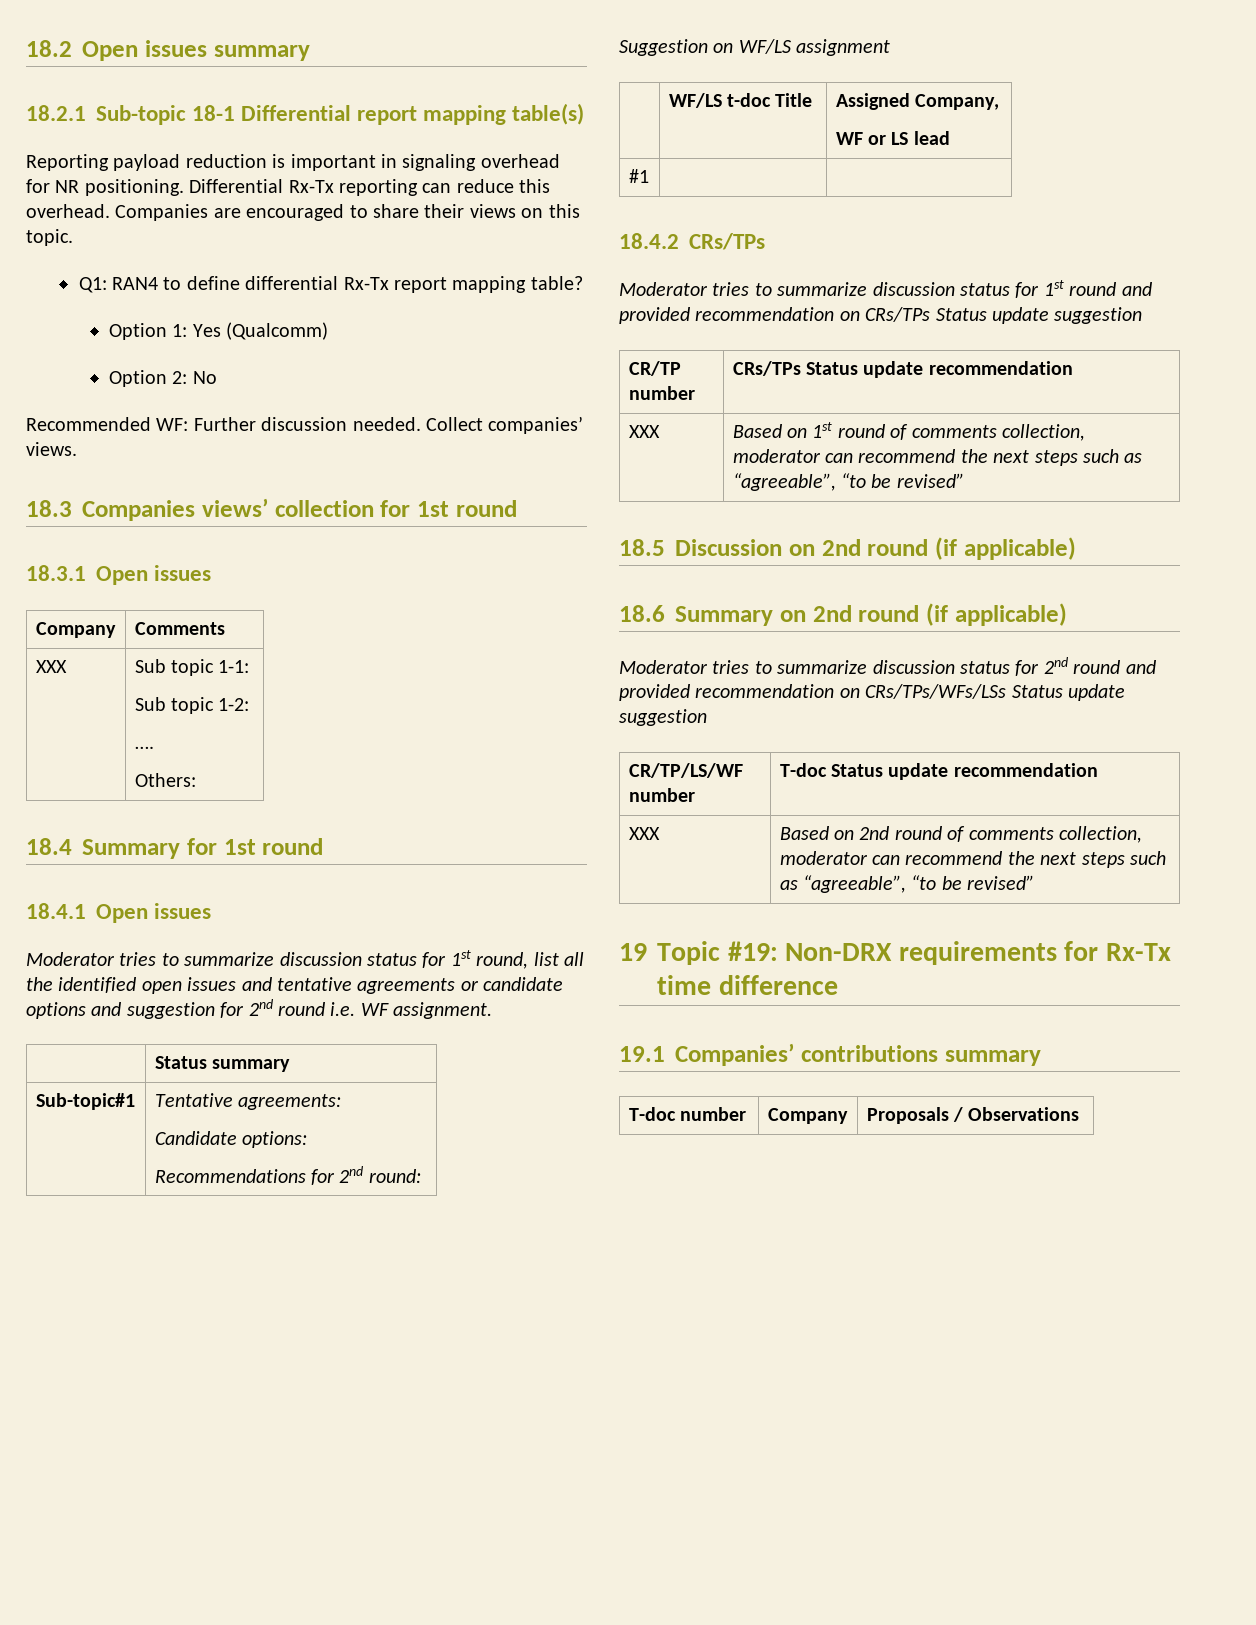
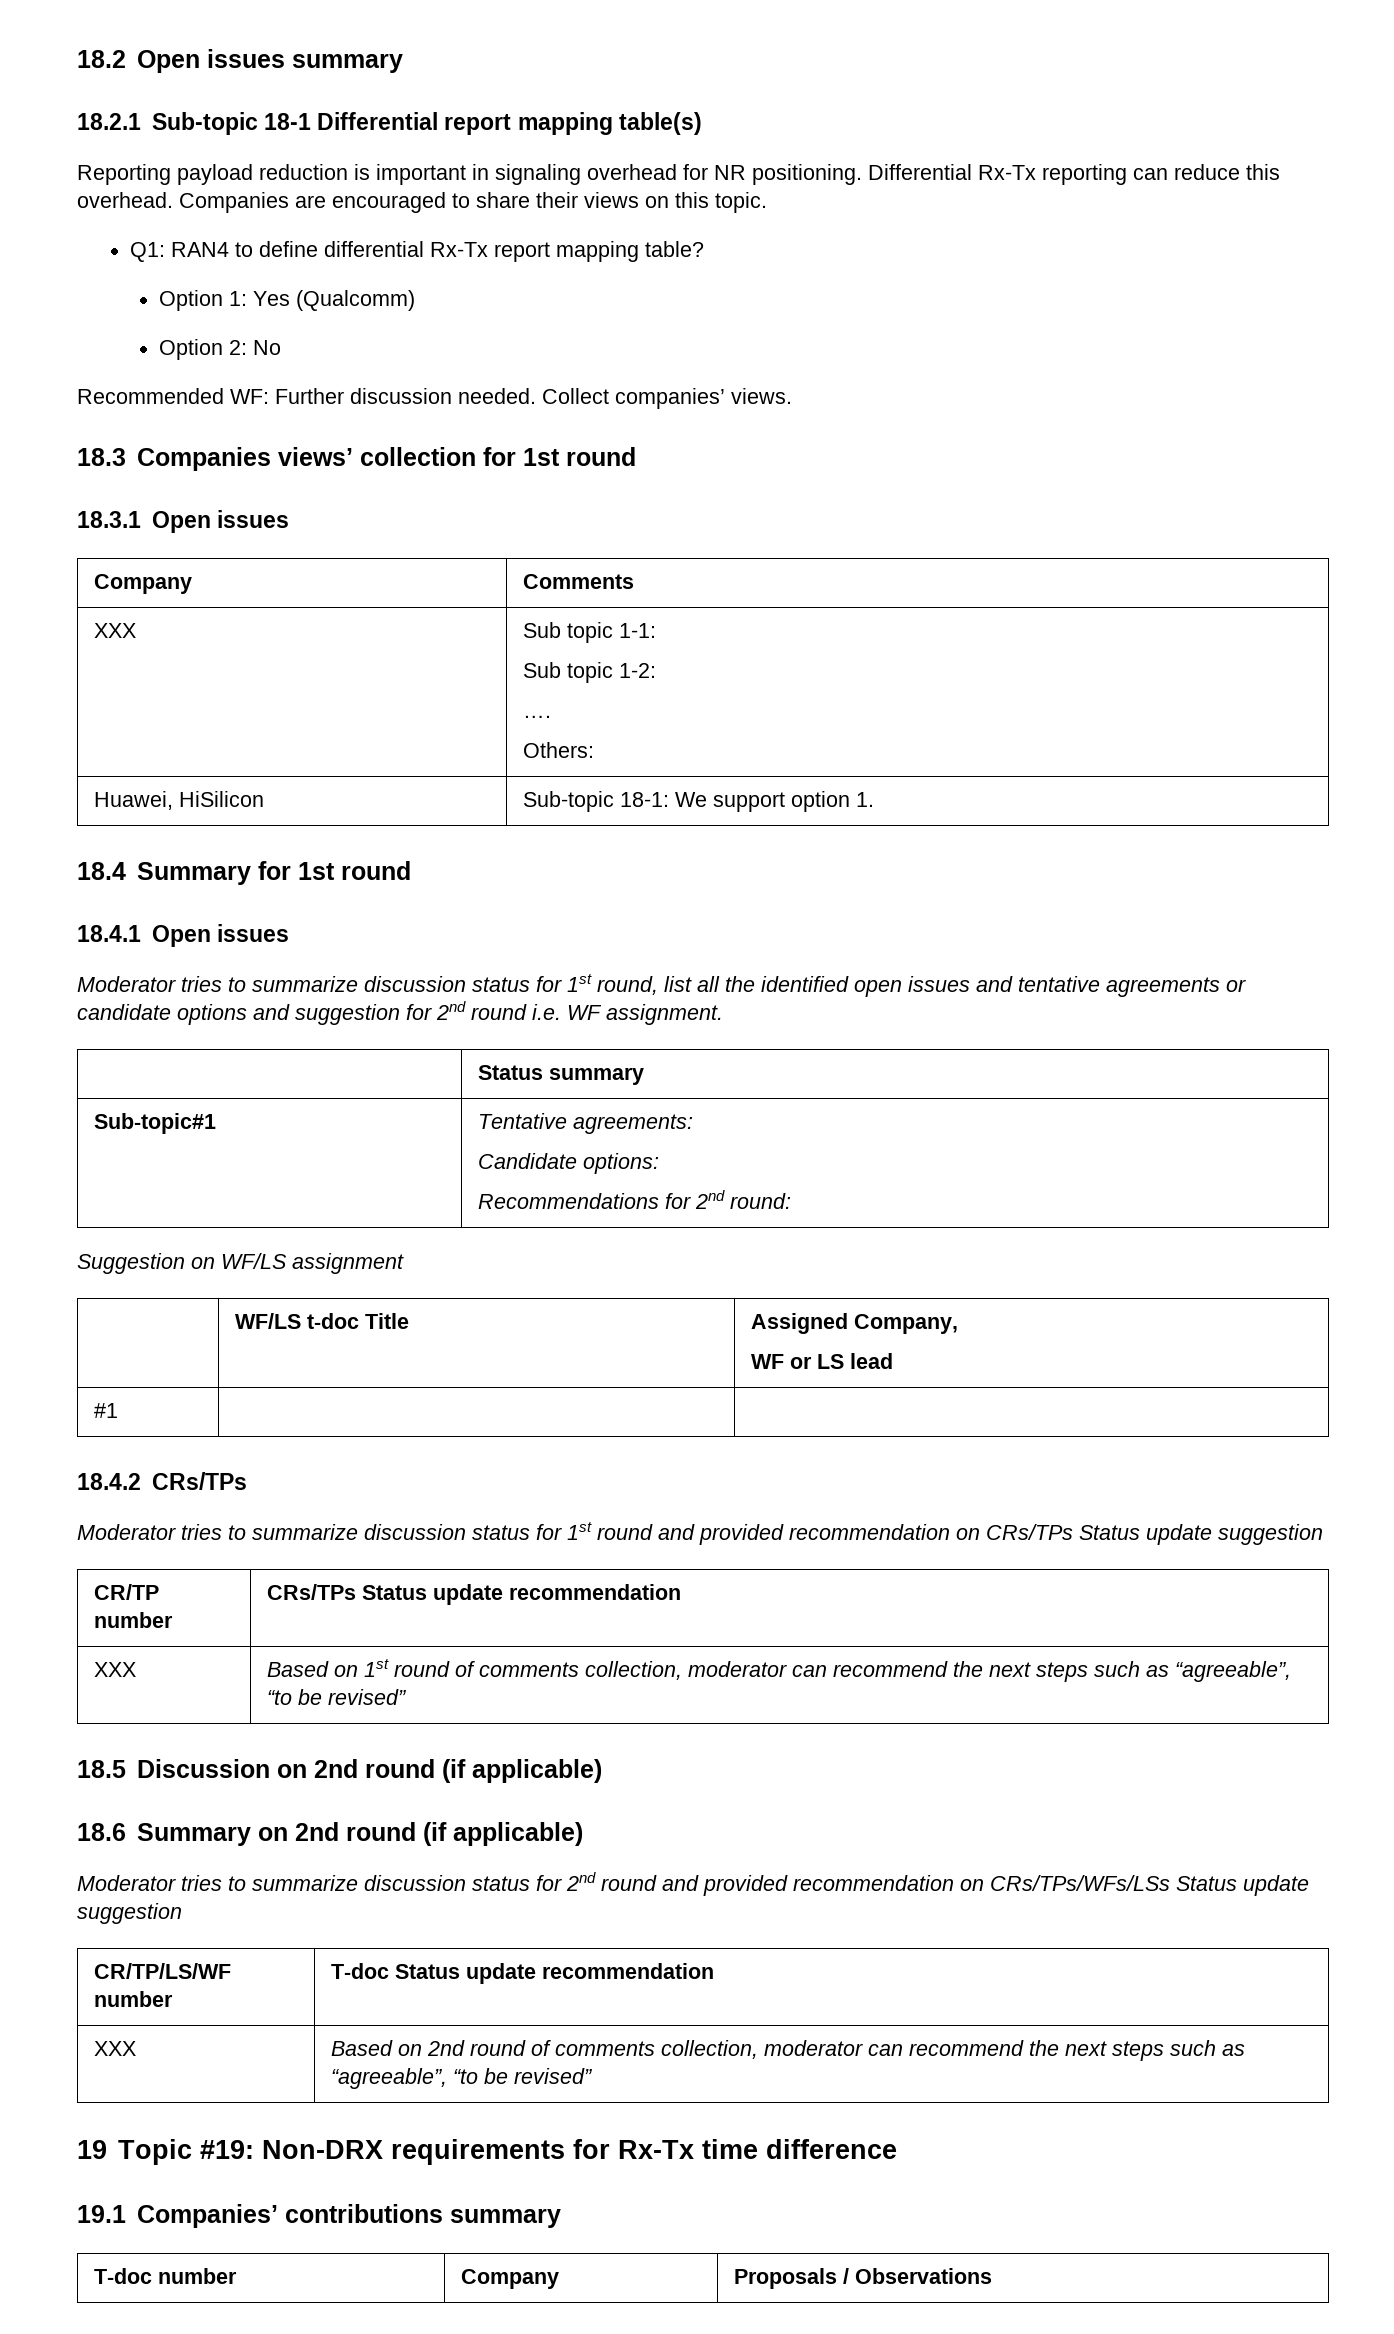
(196, 780) none -> [93,791,264,810] [522,791,874,812] // Huawei, HiSilicon | Sub-topic 18-1: We support option 1.

